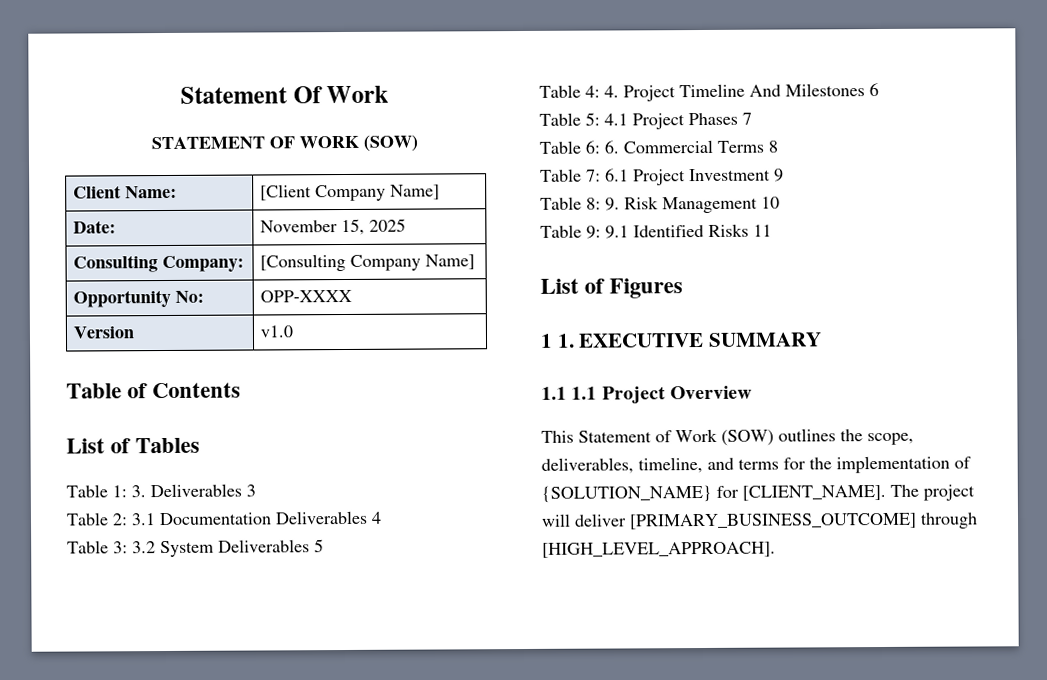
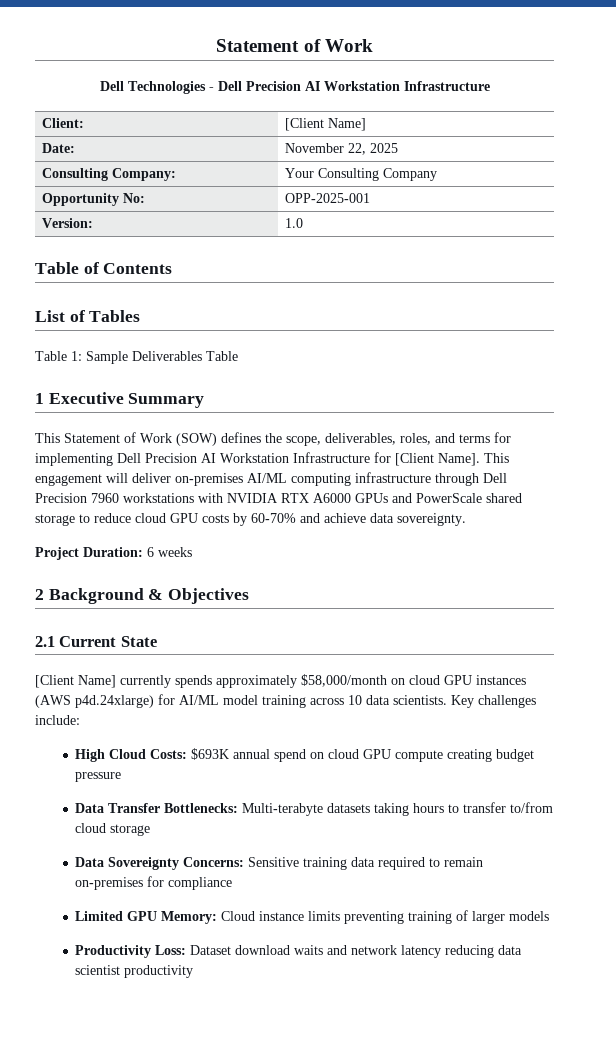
[179,86,323,104] Statement Of -> [216,39,321,52] Statement of
[151,134,418,152] [72,185,177,199] [259,184,386,202] STATEMENT OF WORK (SOW) // Client Name: | [Client Company -> [99,81,490,94] [41,118,84,128] [284,118,324,131] Dell Technologies - Dell Precision AI Workstation Infrastructure // Client: | [Client
[340,218,365,236] 15, -> [347,143,366,155] 22,
[259,253,475,272] [Consulting Company Name] -> [284,168,437,181] Your Consulting Company
[259,289,352,303] [72,326,134,339] [259,325,293,338] OPP-XXXX // Version | v1.0 -> [284,193,370,203] [41,218,93,228] [284,218,303,228] OPP-2025-001 // Version: | 1.0
[131,483,256,498] [66,510,382,526] [67,539,324,558] [539,83,879,102] [539,112,752,130] [539,139,778,154] [540,168,784,186] [540,196,780,214] [540,223,772,239] [540,278,684,299] [540,332,823,348] [541,385,752,404] 3. Deliverables 3 // Table 2: 3.1 Documentation Deliverables 4 // Table 3: 3.2 System Deliverables 5 // Table 4: 4. Project Timeline And Milestones 6 // Table 5: 4.1 Project Phases 7 // Table 6: 6. Commercial Terms 8 // Table 7: 6.1 Project Investment 9 // Table 8: 9. Risk Management 10 // Table 9: 9.1 Identified Risks 11 // List of Figures // 1 1. EXECUTIVE SUMMARY // 1.1 1.1 Project Overview -> [86,351,238,364] [35,392,205,408] Sample Deliverables Table // 1 Executive Summary
[778,428,836,442] outlines -> [221,432,261,443] defines
[638,457,703,474] timeline, -> [400,433,431,445] roles,
[809,455,971,474] [541,484,975,503] [541,512,978,530] [542,541,776,558] the implementation of {SOLUTION_NAME} for [CLIENT_NAME]. The project will deliver [PRIMARY_BUSINESS_OUTCOME] through [HIGH_LEVEL_APPROACH]. -> [35,452,509,466] [35,472,507,486] [35,493,522,503] [35,513,466,526] [35,547,192,560] [35,588,250,604] [35,636,157,647] [35,674,526,688] [35,694,536,708] [35,715,80,725] [75,748,535,762] [75,772,122,782] [75,802,554,816] [75,823,151,836] [75,857,484,870] [75,876,233,890] [75,910,550,924] [75,945,523,958] [75,965,194,978] implementing Dell Precision AI Workstation Infrastructure for [Client Name]. This engagement will deliver on-premises AI/ML computing infrastructure through Dell Precision 7960 workstations with NVIDIA RTX A6000 GPUs and PowerScale shared storage to reduce cloud GPU costs by 60-70% and achieve data sovereignty. // Project Duration: 6 weeks // 2 Background & Objectives // 2.1 Current State // [Client Name] currently spends approximately $58,000/month on cloud GPU instances (AWS p4d.24xlarge) for AI/ML model training across 10 data scientists. Key challenges include: // High Cloud Costs: $693K annual spend on cloud GPU compute creating budget pressure // Data Transfer Bottlenecks: Multi-terabyte datasets taking hours to transfer to/from cloud storage // Data Sovereignty Concerns: Sensitive training data required to remain on-premises for compliance // Limited GPU Memory: Cloud instance limits preventing training of larger models // Productivity Loss: Dataset download waits and network latency reducing data scientist productivity

